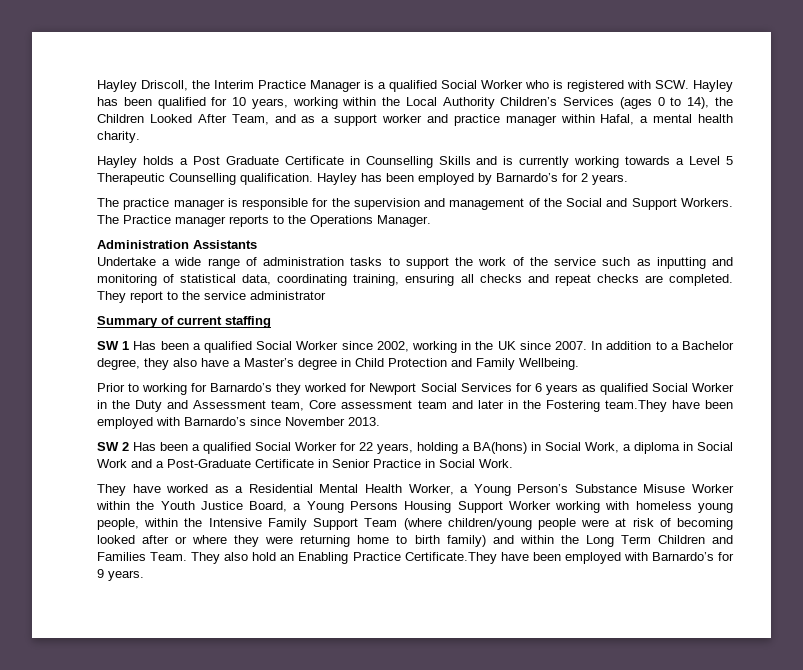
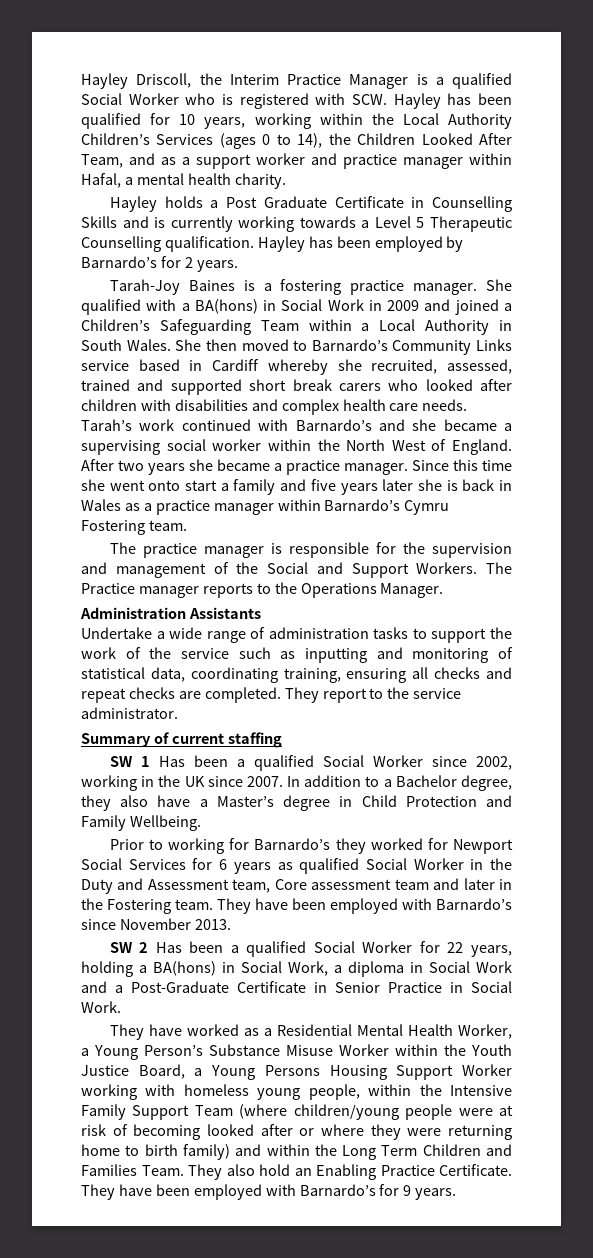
(628, 179) none -> [109,279,512,295] [81,299,512,315] [81,319,512,335] [81,339,512,355] [81,359,512,375] [81,379,512,395] [81,399,468,415] [81,419,512,431] [81,439,512,455] [81,459,512,475] [81,479,512,495] [81,499,450,515] [81,520,187,535] // Tarah-Joy Baines is a fostering practice manager. She qualified with a BA(hons) in Social Work in 2009 and joined a Children’s Safeguarding Team within a Local Authority in South Wales. She then moved to Barnardo’s Community Links service based in Cardiff whereby she recruited, assessed, trained and supported short break carers who looked after children with disabilities and complex health care needs. Tarah’s work continued with Barnardo’s and she became a supervising social worker within the North West of England. After two years she became a practice manager. Since this time she went onto start a family and five years later she is back in Wales as a practice manager within Barnardo’s Cymru Fostering team.
[250,291,326,300] administrator -> [81,707,178,719] administrator.
[604,400,667,412] team.They -> [175,898,251,914] team. They
[404,552,497,564] Certificate.They -> [439,1164,512,1176] [81,1184,115,1200] Certificate. They

